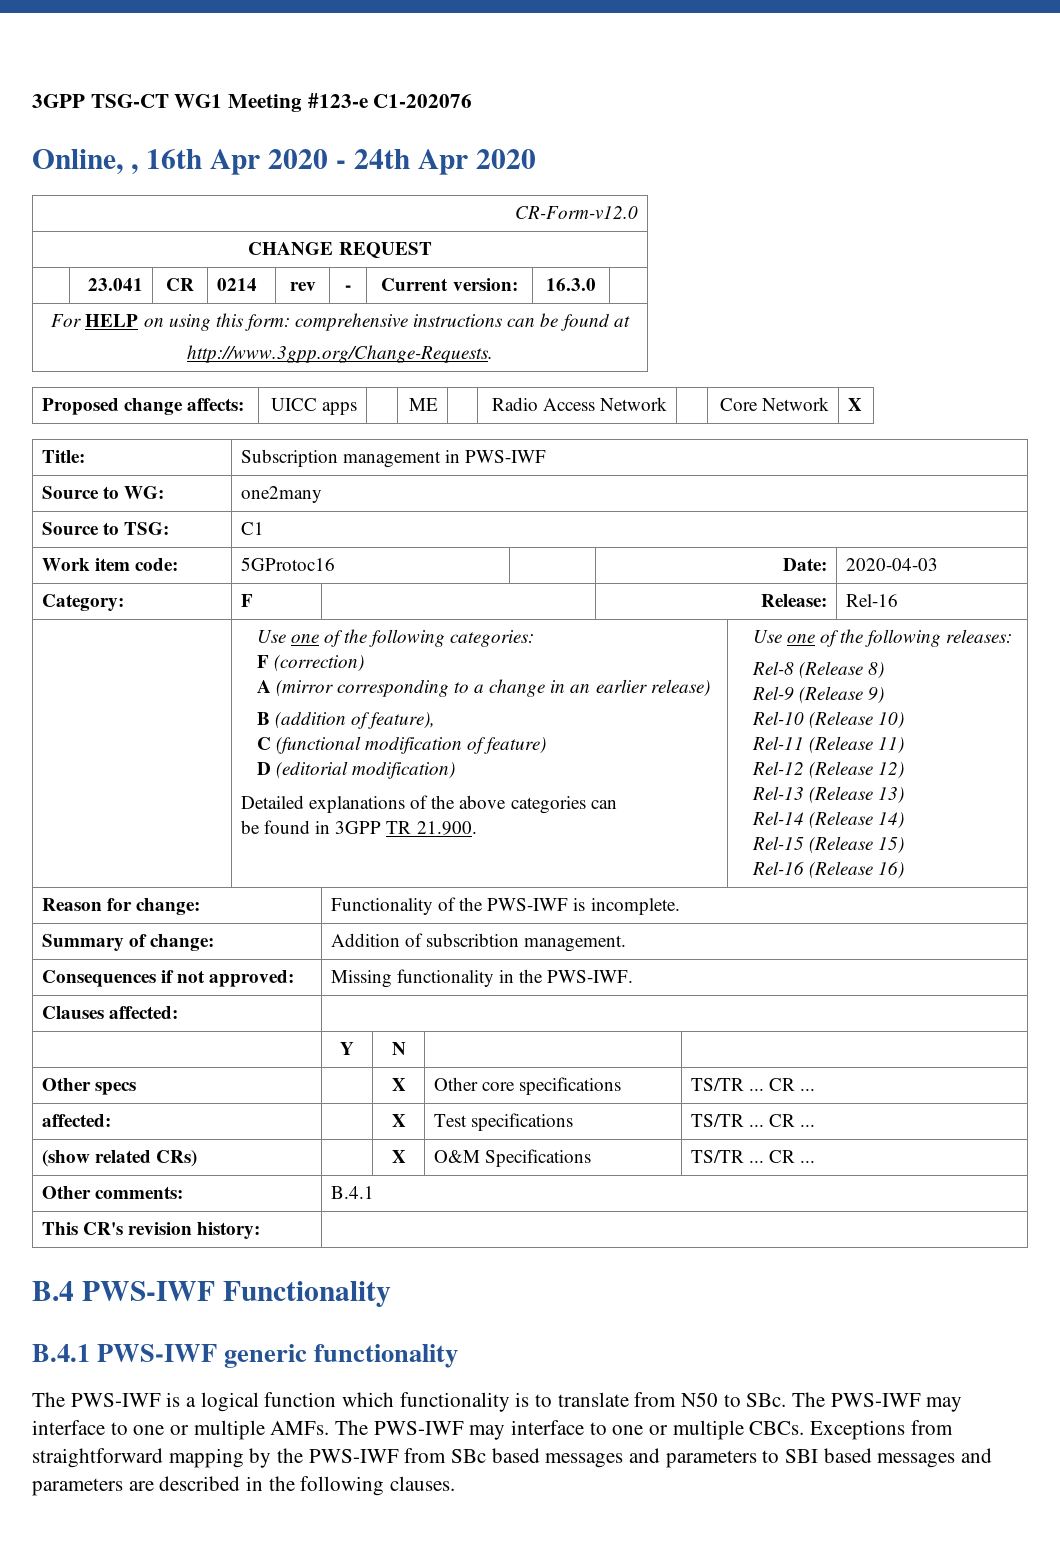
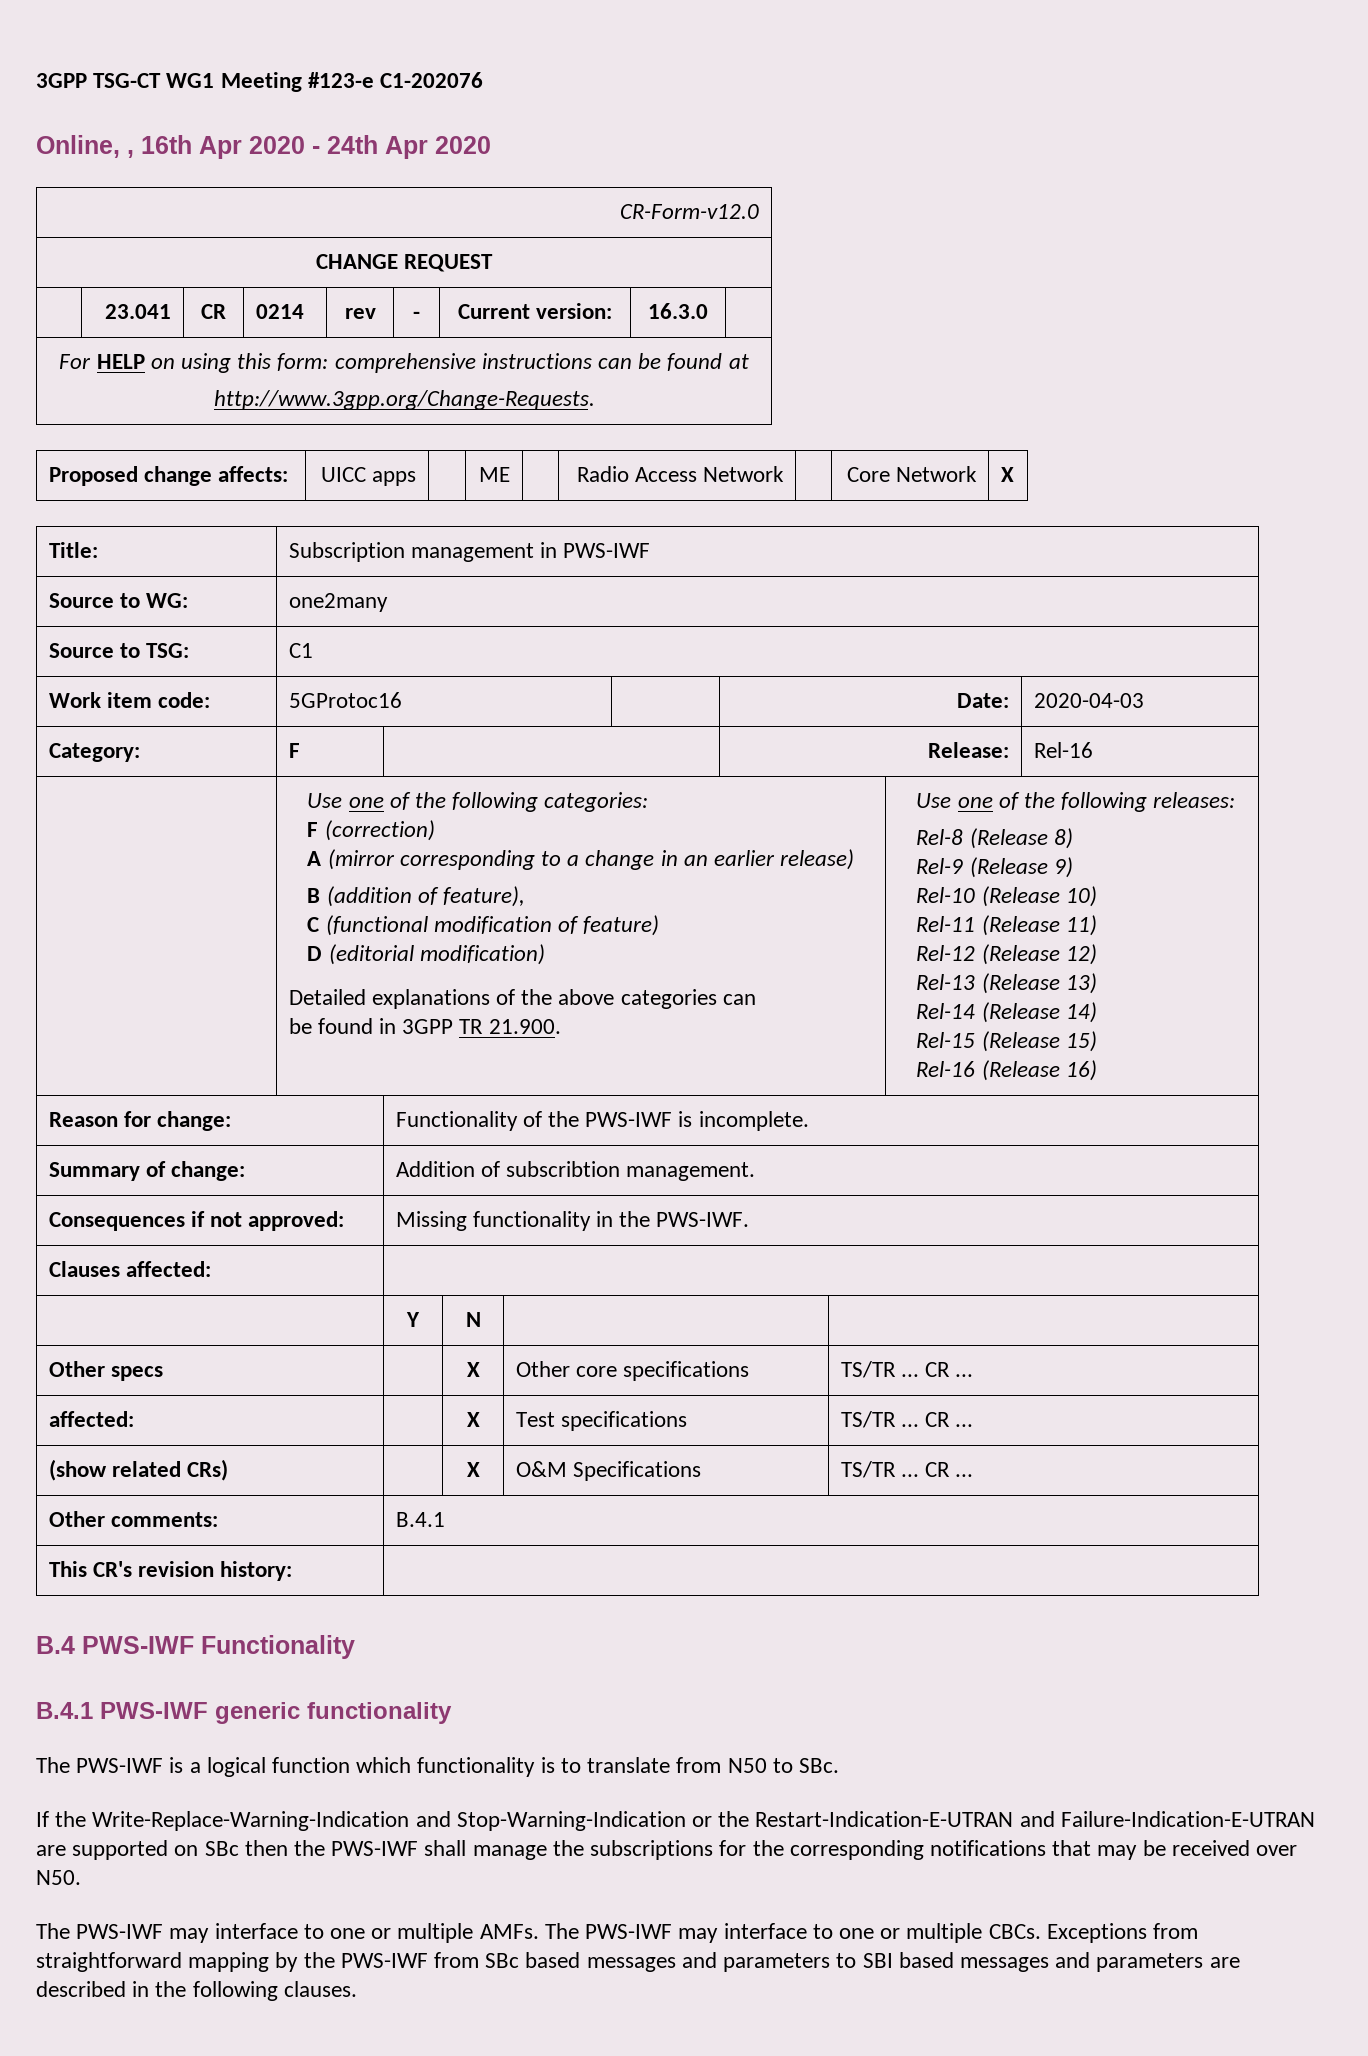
(787, 1400) none -> [36,1811,1315,1831] [36,1840,1297,1860] [36,1870,81,1885] // If the Write-Replace-Warning-Indication and Stop-Warning-Indication or the Restart-Indication-E-UTRAN and Failure-Indication-E-UTRAN are supported on SBc then the PWS-IWF shall manage the subscriptions for the corresponding notifications that may be received over N50. //

